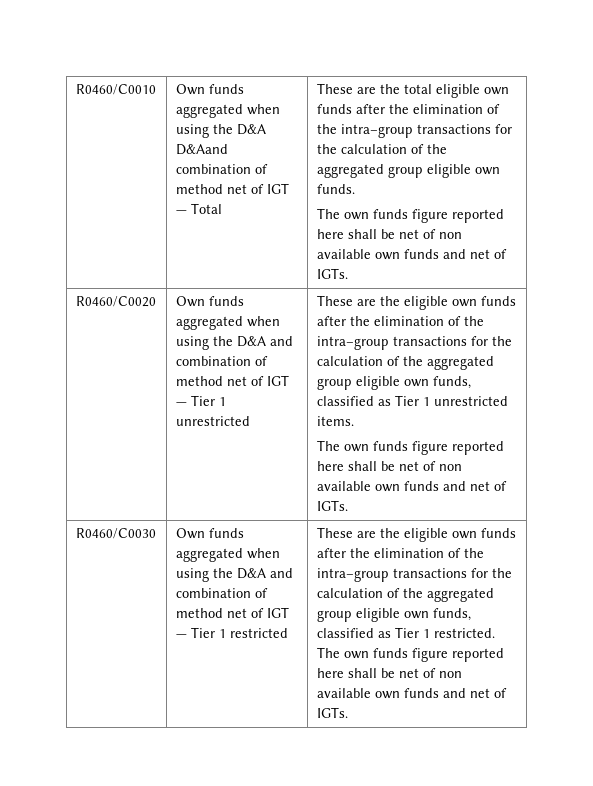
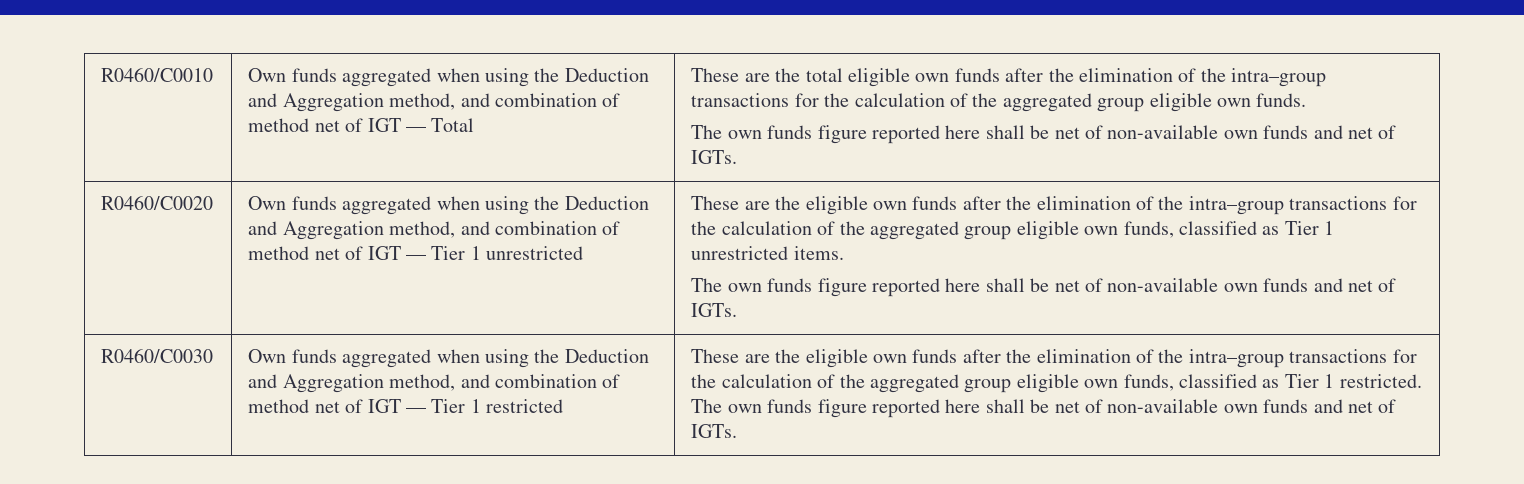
[236,124,266,135] [175,144,228,155] D&A D&Aand -> [564,68,649,82] [248,93,490,112] Deduction and Aggregation method, and
[438,232,462,239] [316,249,371,259] non available -> [1107,125,1219,139] non-available
[236,336,266,347] D&A -> [564,196,649,210] [248,221,456,240] Deduction and Aggregation method,
[438,464,462,471] [316,481,371,491] non available -> [1107,278,1219,292] non-available
[236,568,266,579] D&A -> [564,349,649,363] [248,374,456,393] Deduction and Aggregation method,
[438,671,462,678] [316,688,371,698] non available -> [1107,399,1219,413] non-available

